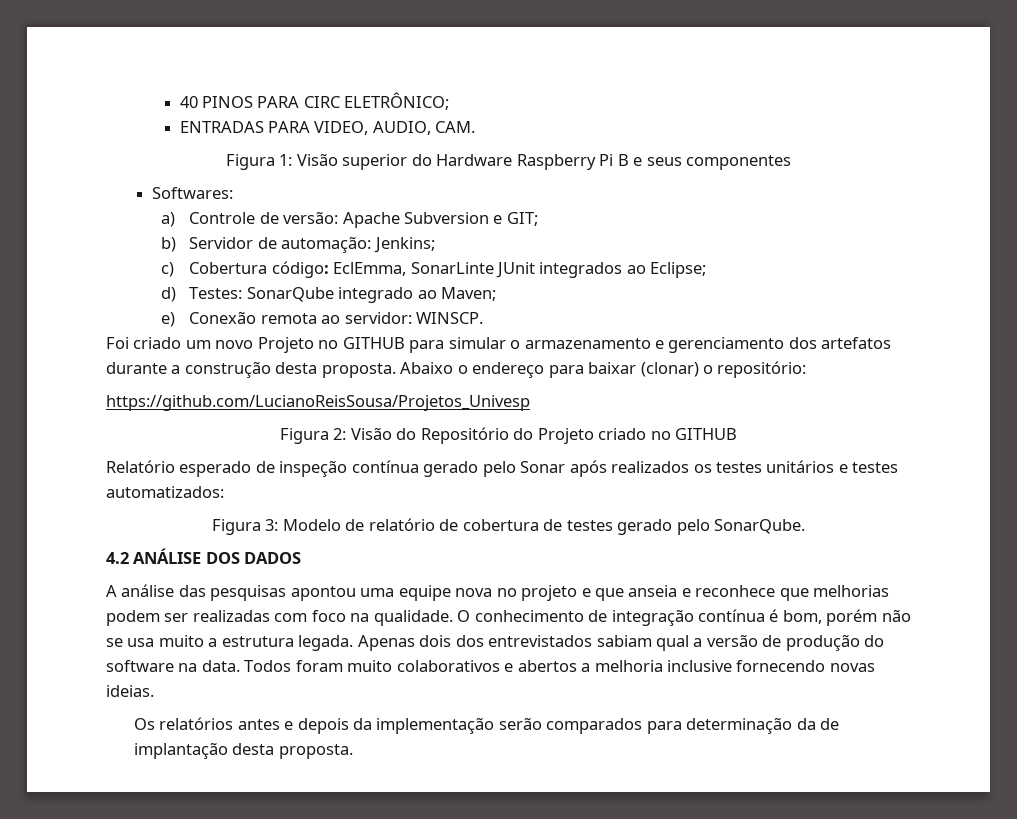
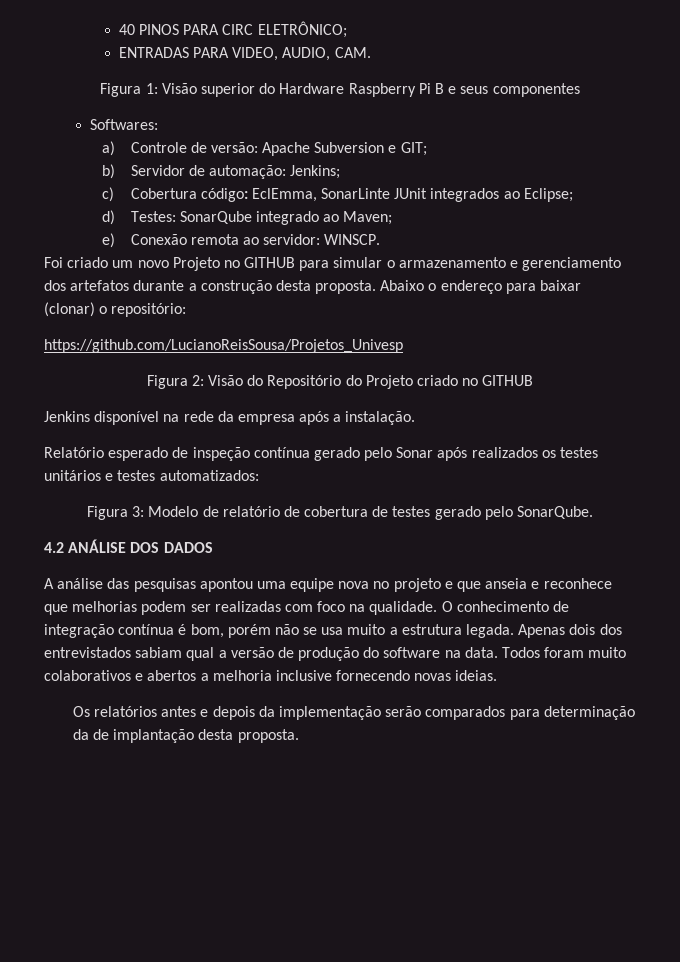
(738, 434) none -> [44,411,416,425] // Jenkins disponível na rede da empresa após a instalação.

